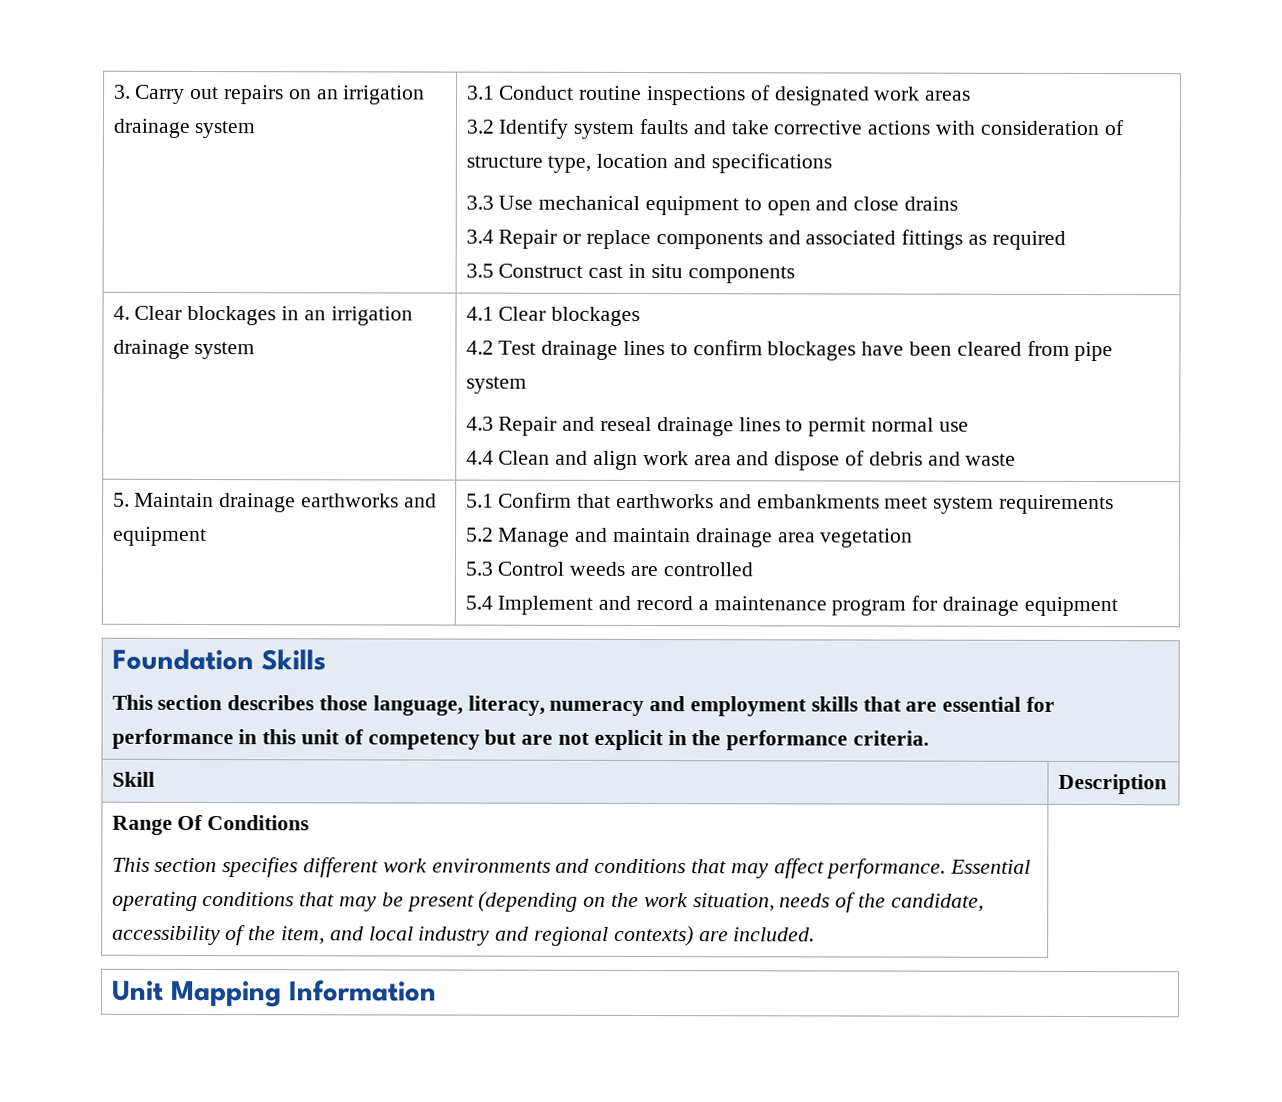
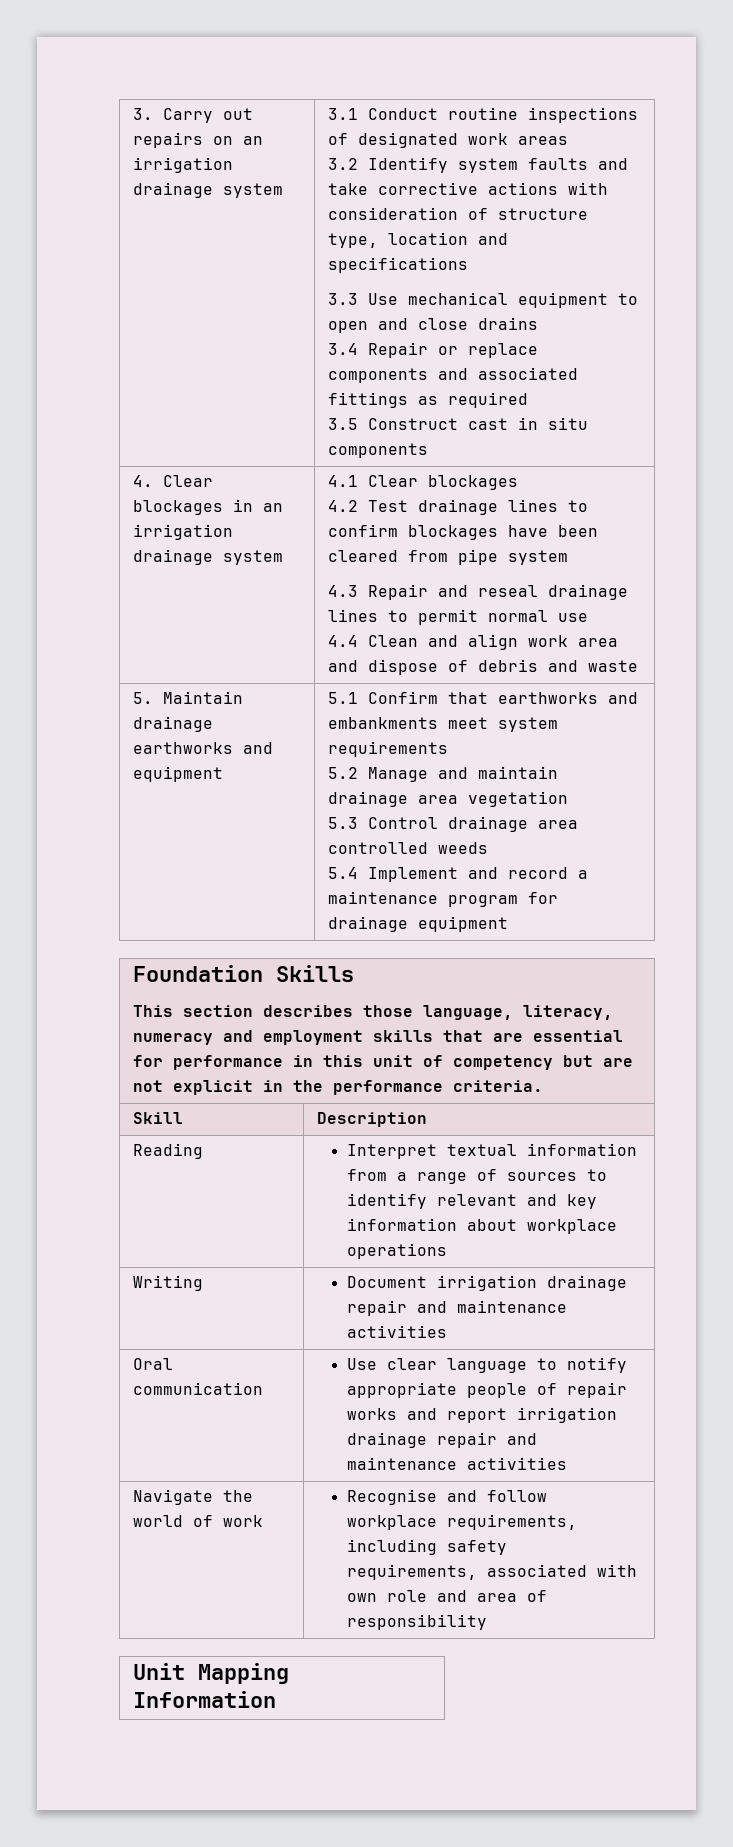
(565, 568) none -> [447,816,578,832] [327,842,428,854] drainage area controlled
[629,562,753,577] are controlled -> (488, 848) none
[111,814,310,835] [111,857,1032,879] [111,891,984,913] [111,925,816,947] Range Of Conditions // This section specifies different work environments and conditions that may affect performance. Essential operating conditions that may be present (depending on the work situation, needs of the candidate, accessibility of the item, and local industry and regional contexts) are included. -> [132,1143,203,1159] [346,1143,637,1159] [346,1169,607,1184] [346,1193,597,1209] [346,1218,617,1234] [346,1243,447,1259] [132,1275,203,1291] [346,1275,627,1291] [346,1300,567,1316] [346,1325,447,1338] [132,1358,173,1370] [132,1382,263,1395] [346,1357,627,1373] [346,1382,627,1398] [346,1407,617,1423] [346,1432,537,1448] [346,1457,567,1470] [132,1489,253,1505] [132,1515,263,1527] [346,1489,547,1505] [346,1514,577,1530] [346,1539,507,1555] [346,1564,637,1580] [346,1590,547,1602] [346,1614,487,1630] Reading | Interpret textual information from a range of sources to identify relevant and key information about workplace operations // Writing | Document irrigation drainage repair and maintenance activities // Oral communication | Use clear language to notify appropriate people of repair works and report irrigation drainage repair and maintenance activities // Navigate the world of work | Recognise and follow workplace requirements, including safety requirements, associated with own role and area of responsibility

